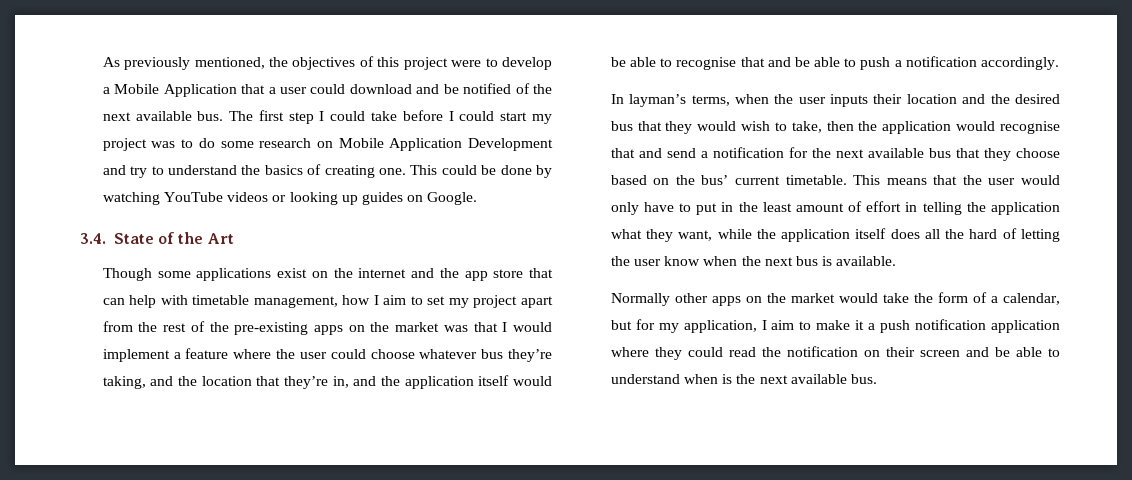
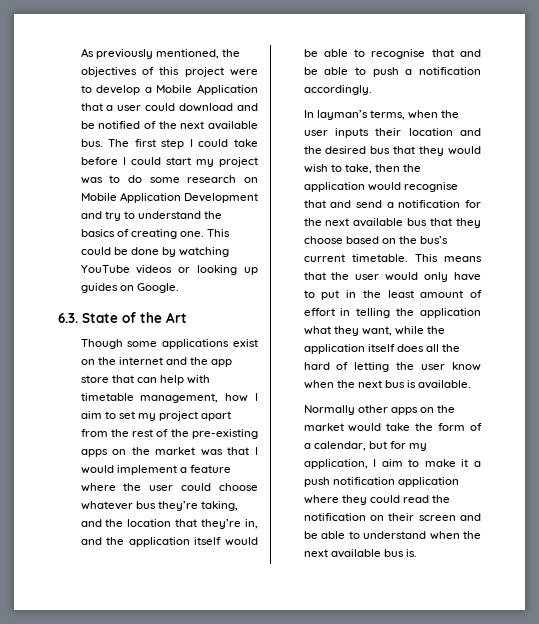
[80,233,106,244] 3.4. -> [58,313,78,323] 6.3.
[701,175,729,185] bus’ -> [420,236,449,244] bus’s
[722,374,877,384] is the next available bus. -> [463,531,481,539] [303,549,417,558] the next available bus is.

